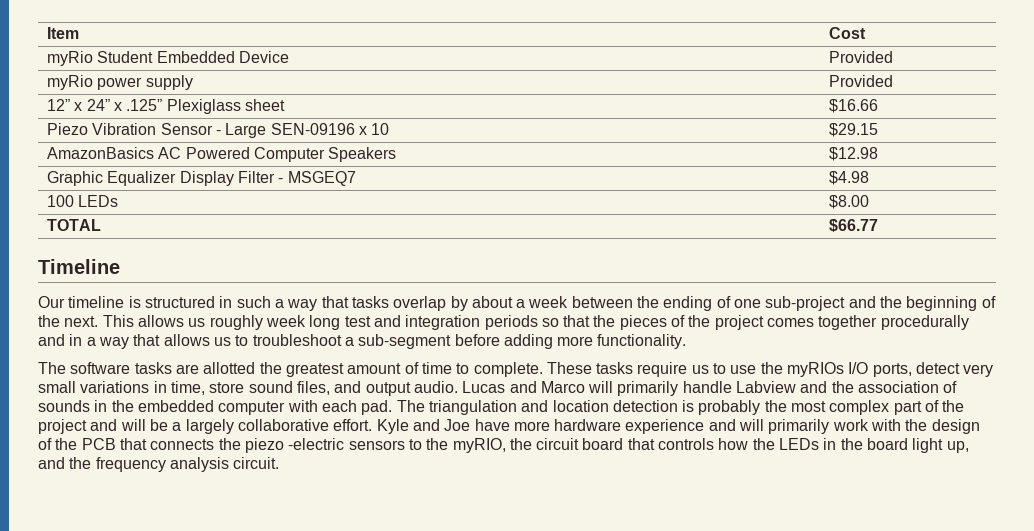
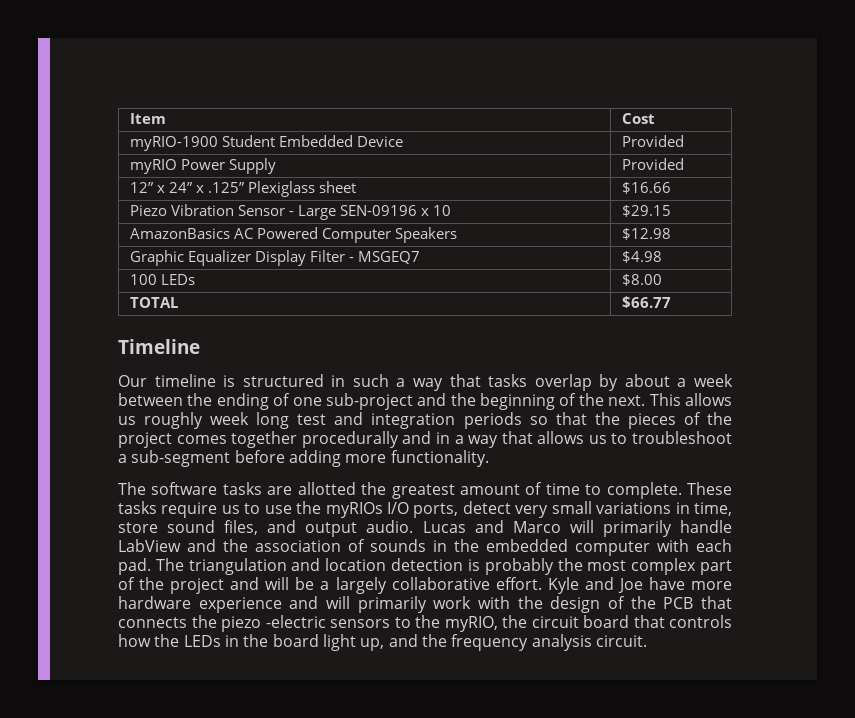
[47,51,94,66] myRio -> [130,136,219,151] myRIO-1900
[47,75,193,90] myRio power supply -> [130,158,277,174] myRIO Power Supply
[736,381,797,393] Labview -> [118,539,181,552] LabView

